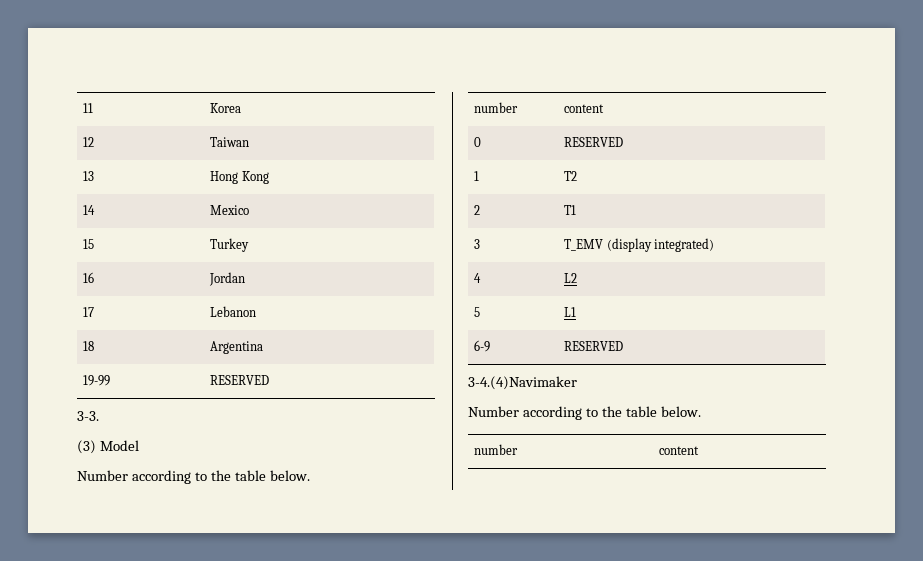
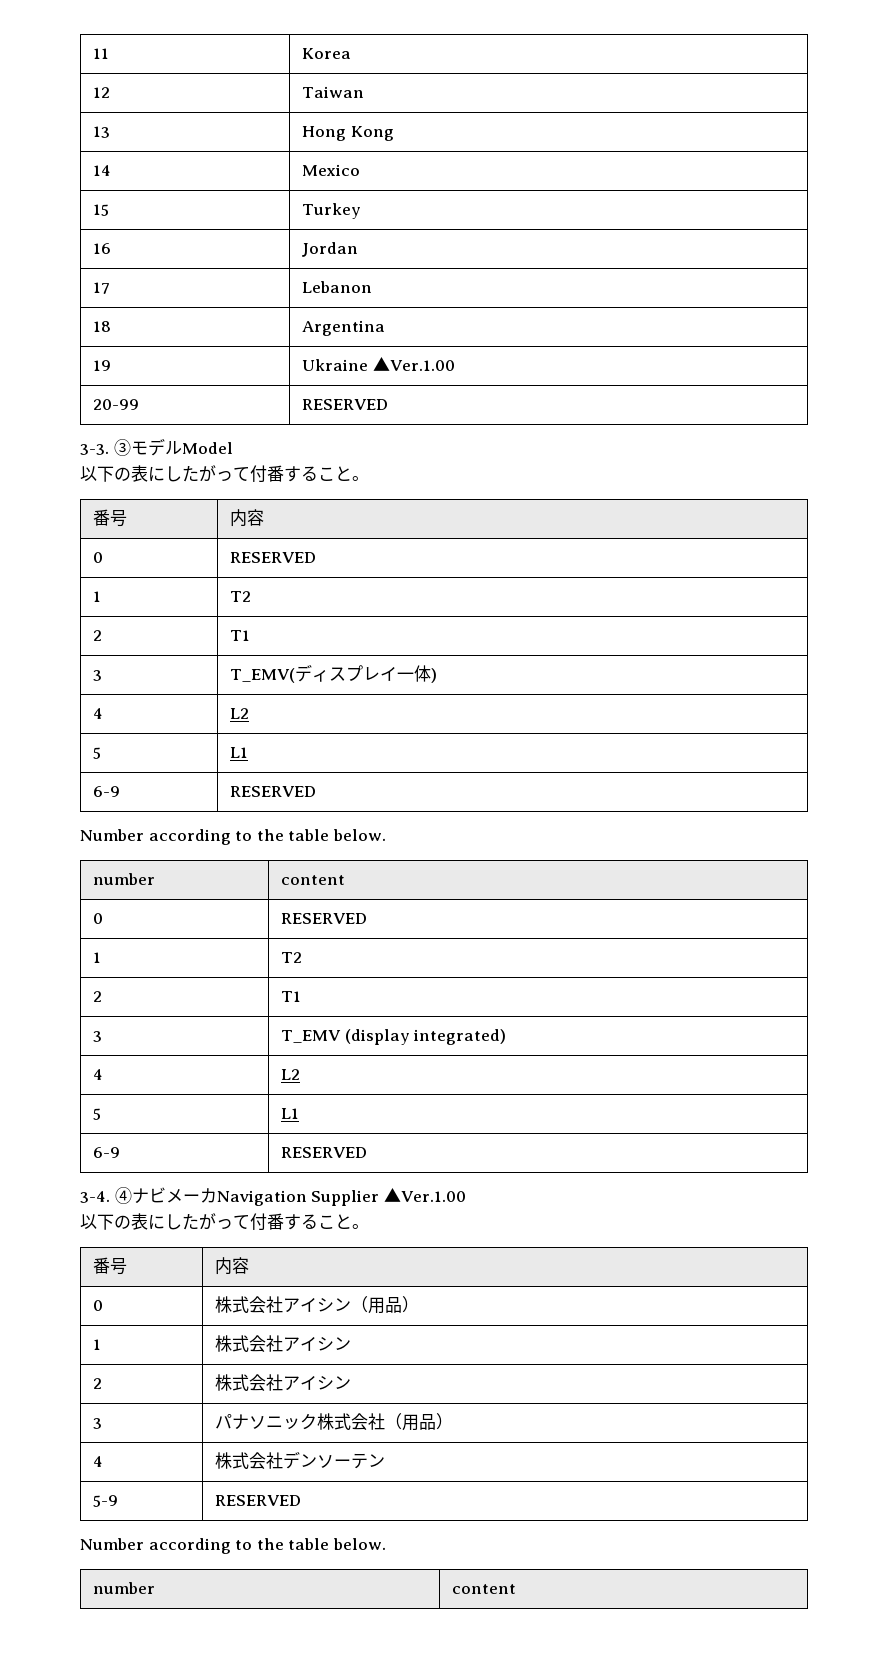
[83,375,111,386] [210,375,270,385] [77,411,99,421] [77,440,139,454] 19-99 | RESERVED // 3-3. // (3) Model -> [93,360,112,371] [302,357,455,371] [93,399,140,410] [302,399,389,410] [80,438,233,456] [80,465,369,483] [93,509,128,527] [230,509,265,527] [93,552,104,563] [230,552,317,563] [93,591,102,602] [230,591,252,602] [93,630,103,641] [230,630,251,641] [93,670,103,681] [230,664,438,683] [93,708,104,719] [230,708,250,719] [93,747,102,759] [230,747,249,758] [93,786,121,797] [230,786,317,797] 19 | Ukraine ▲Ver.1.00 // 20-99 | RESERVED // 3-3. ③モデルModel // 以下の表にしたがって付番すること。 // 番号 | 内容 // 0 | RESERVED // 1 | T2 // 2 | T1 // 3 | T_EMV(ディスプレイ一体) // 4 | L2 // 5 | L1 // 6-9 | RESERVED
[468,376,577,390] 3-4.(4)Navimaker -> [80,1187,466,1206] [80,1213,369,1231] [93,1257,128,1275] [215,1257,250,1275] [93,1300,104,1311] [215,1296,420,1314] [93,1339,102,1350] [215,1335,352,1352] [93,1378,103,1389] [215,1374,352,1391] [93,1418,103,1429] [215,1413,454,1431] [93,1456,104,1467] [215,1451,386,1469] [93,1495,119,1507] [215,1495,302,1506] 3-4. ④ナビメーカNavigation Supplier ▲Ver.1.00 // 以下の表にしたがって付番すること。 // 番号 | 内容 // 0 | 株式会社アイシン（用品） // 1 | 株式会社アイシン // 2 | 株式会社アイシン // 3 | パナソニック株式会社（用品） // 4 | 株式会社デンソーテン // 5-9 | RESERVED

